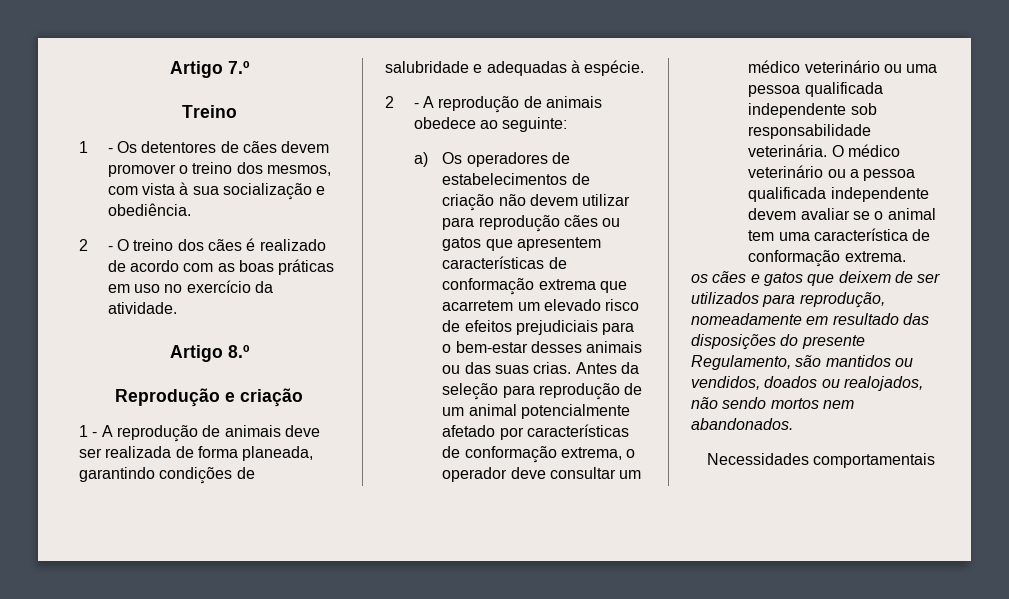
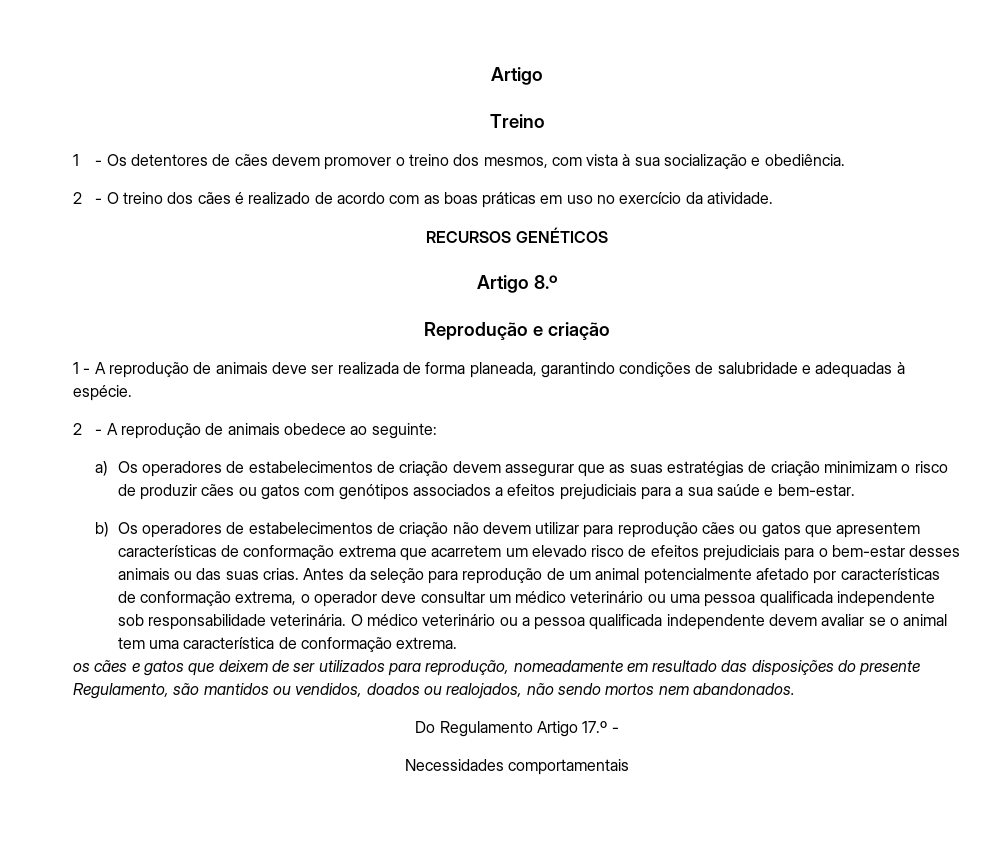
[169,61,250,78] Artigo 7.º -> [491,67,543,85] Artigo
(177, 308) none -> [426,227,608,243] // RECURSOS GENÉTICOS
(495, 202) none -> [452,461,948,477] [117,484,855,500] [95,522,449,538] devem assegurar que as suas estratégias de criação minimizam o risco de produzir cães ou gatos com genótipos associados a efeitos prejudiciais para a sua saúde e bem-estar. // b) Os operadores de estabelecimentos de criação
(793, 424) none -> [415,721,619,737] // Do Regulamento Artigo 17.º -

